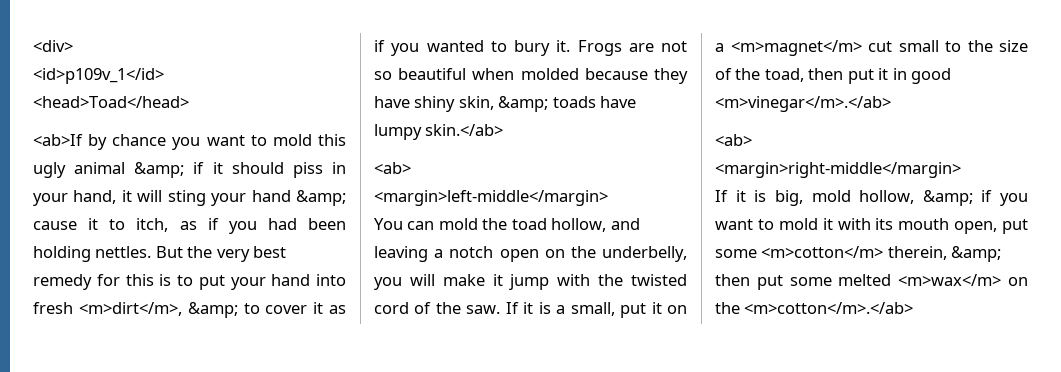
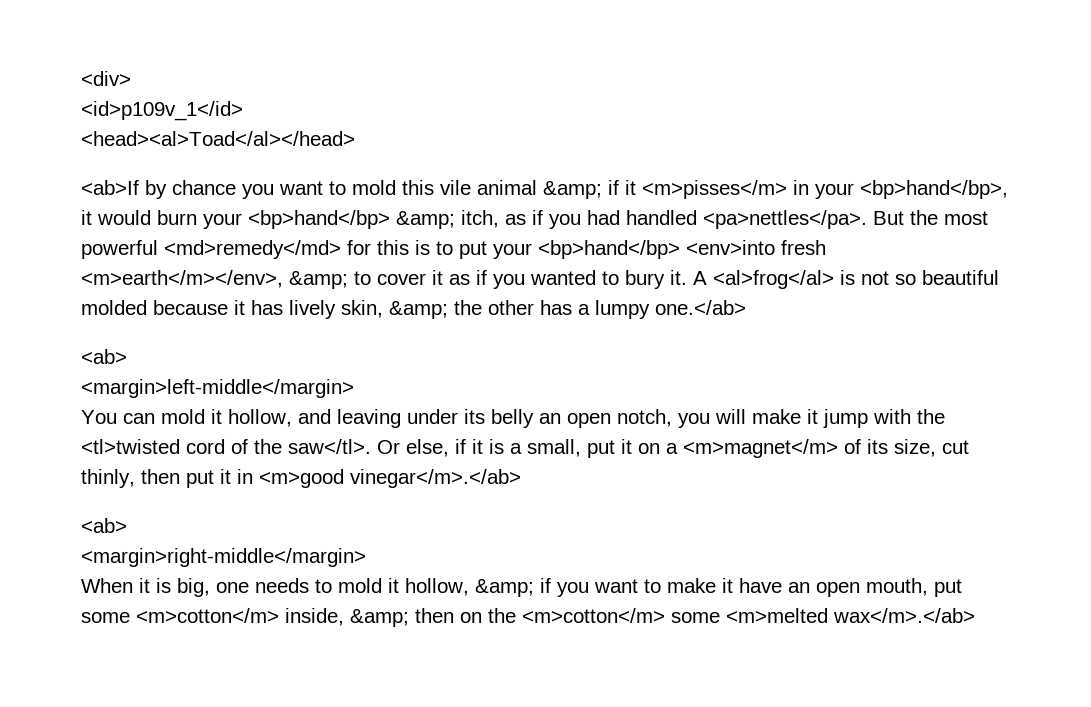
[33,96,189,108] <head>Toad</head> -> [81,131,355,146] <head><al>Toad</al></head>
[33,162,66,178] ugly -> [440,180,471,195] vile
[231,162,346,178] [33,190,346,206] [33,218,126,230] should piss in your hand, it will sting your hand &amp; cause it to -> [642,180,1008,199] [81,210,455,229] <m>pisses</m> in your <bp>hand</bp>, it would burn your <bp>hand</bp> &amp;
[308,218,346,230] [33,246,287,262] [33,274,92,290] been holding nettles. But the very best remedy -> [626,210,988,229] [81,240,341,259] handled <pa>nettles</pa>. But the most powerful <md>remedy</md>
[271,274,346,286] [33,302,182,316] hand into fresh <m>dirt</m>, -> [538,240,826,259] [81,270,283,288] <bp>hand</bp> <env>into fresh <m>earth</m></env>,
[577,40,654,56] Frogs are -> [693,270,855,289] A <al>frog</al> is
[472,68,515,80] when -> (999, 277) none
[654,68,688,84] [374,96,637,112] [374,124,504,140] they have shiny skin, &amp; toads have lumpy skin.</ab> -> [234,300,746,319] it has lively skin, &amp; the other has a lumpy one.</ab>
[482,218,547,230] the toad -> [211,409,222,424] it
[434,246,687,262] a notch open on the underbelly, -> [407,409,672,428] under its belly an open notch,
[631,274,687,286] twisted -> [81,439,180,454] <tl>twisted
[466,302,519,314] saw. If -> [288,439,466,457] saw</tl>. Or else, if
[868,40,1028,52] [715,68,804,82] cut small to the size of the toad, -> [844,439,969,457] [81,469,135,488] of its size, cut thinly,
[911,68,952,84] [715,96,891,112] good <m>vinegar</m>.</ab> -> [259,469,521,488] <m>good vinegar</m>.</ab>
[715,190,728,202] If -> [81,578,133,593] When
[811,190,851,202] mold -> [216,578,399,593] one needs to mold it
[778,218,998,234] mold it with its mouth open, -> [667,578,928,597] make it have an open mouth,
[887,246,947,260] therein, -> [285,608,344,626] inside,
[756,274,1028,290] [715,302,914,314] put some melted <m>wax</m> on the <m>cotton</m>.</ab> -> [460,608,975,623] on the <m>cotton</m> some <m>melted wax</m>.</ab>

